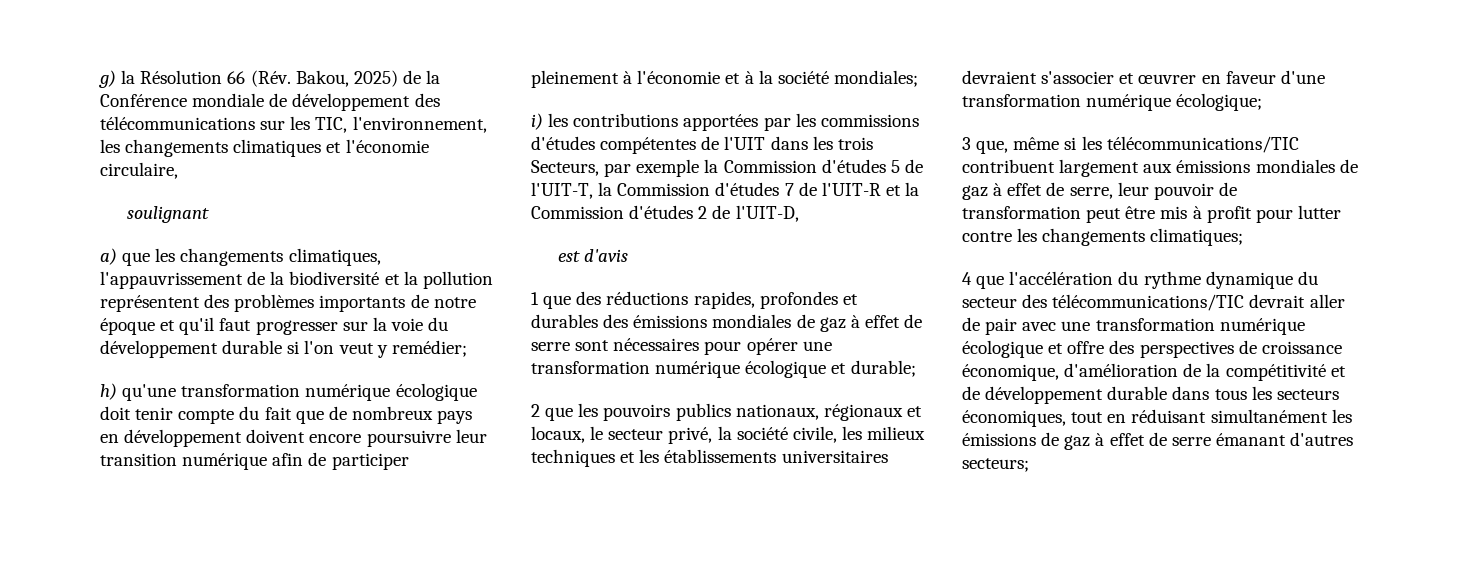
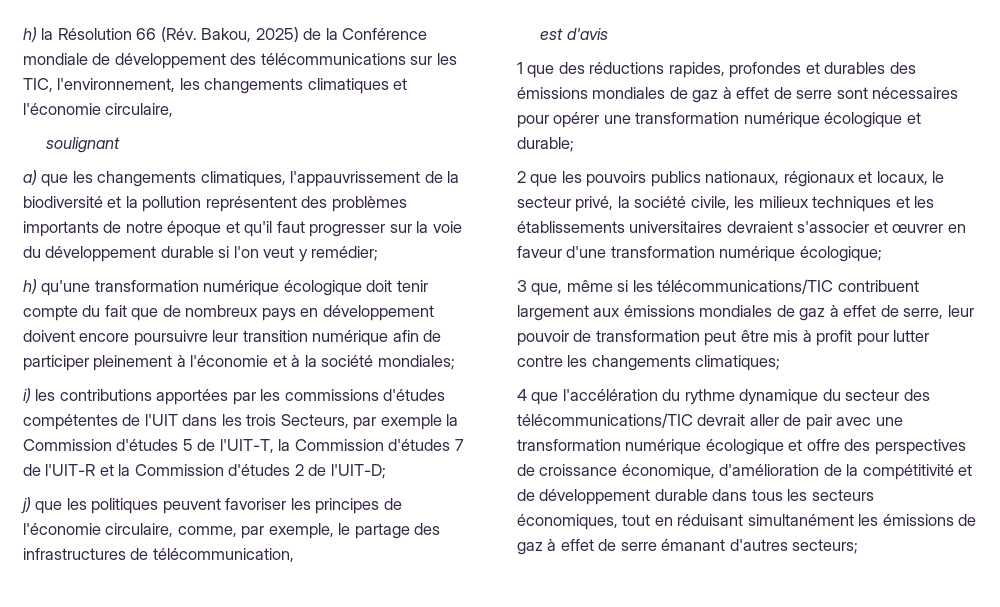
[99,70,116,88] g) -> [23,27,37,42] h)
[735,205,799,222] l'UIT-D, -> [330,464,386,479] [21,497,402,514] [23,523,441,539] [23,548,294,562] l'UIT-D; // j) que les politiques peuvent favoriser les principes de l'économie circulaire, comme, par exemple, le partage des infrastructures de télécommunication,

